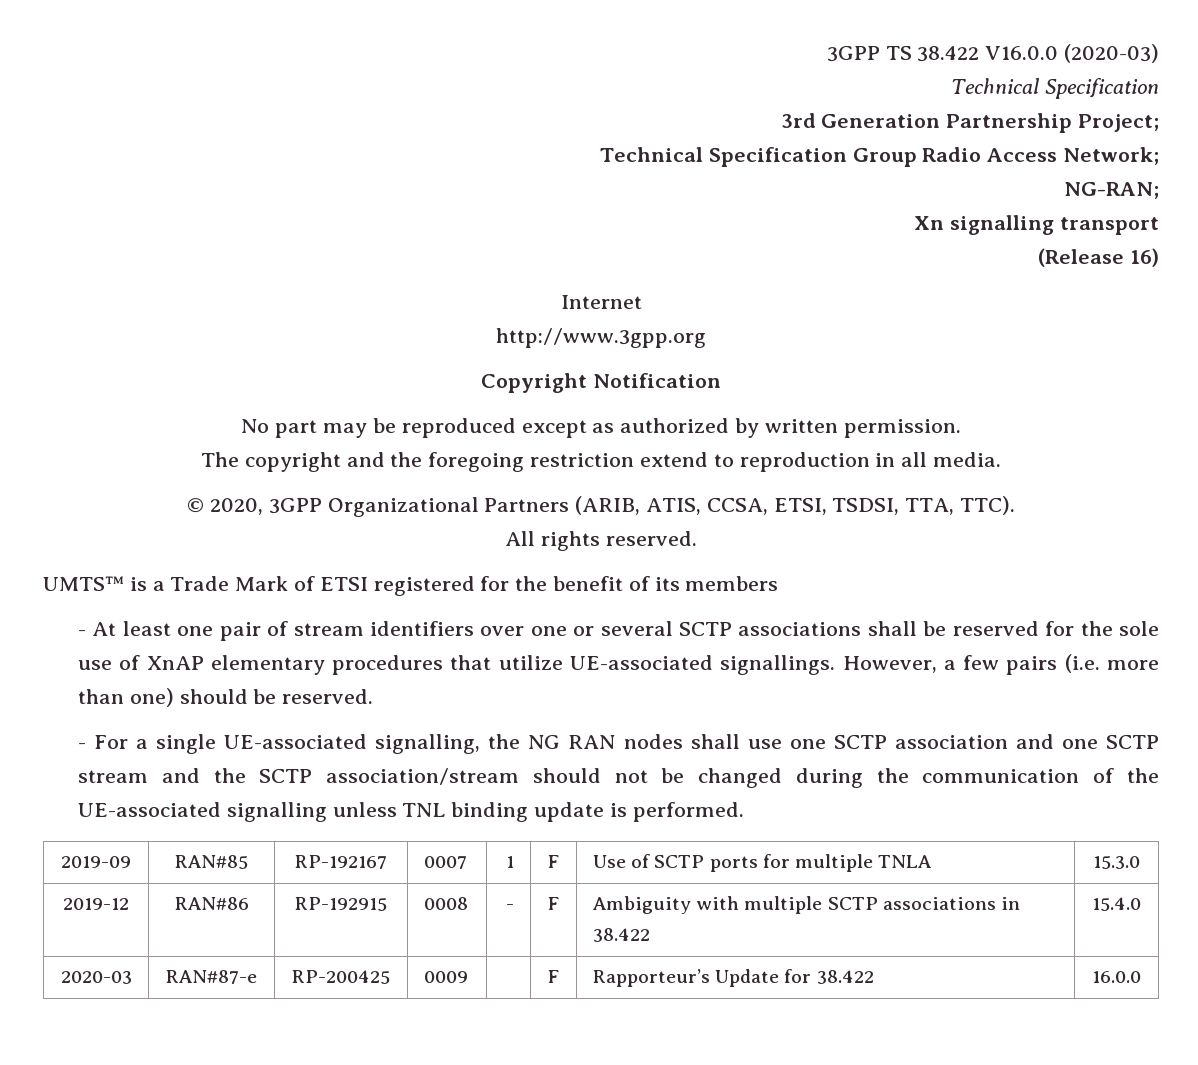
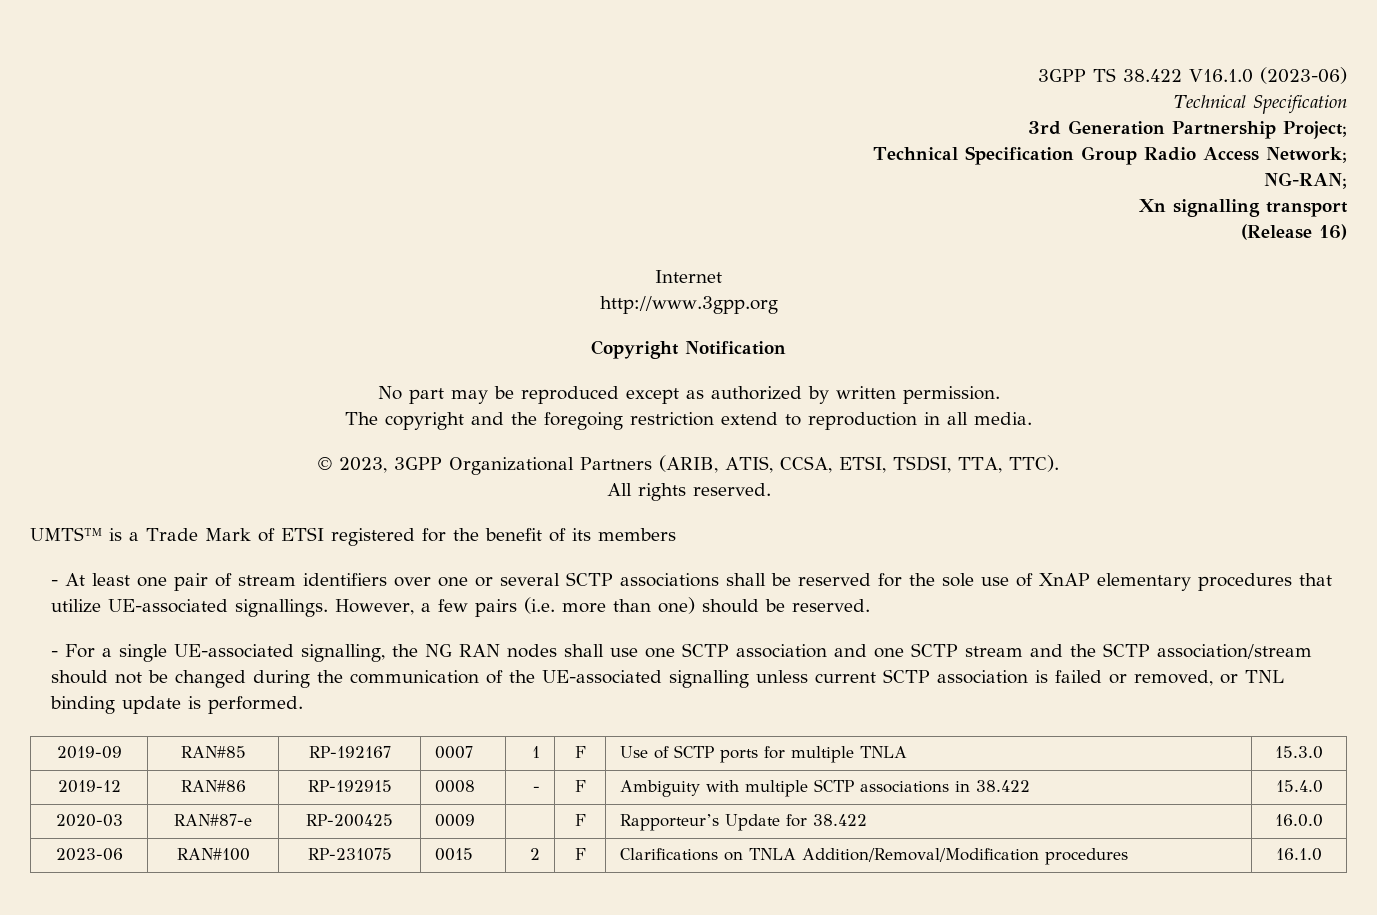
[985,44,1159,63] V16.0.0 (2020-03) -> [1189,67,1347,84] V16.1.0 (2023-06)
[209,498,263,515] 2020, -> [339,457,388,473] 2023,
(397, 809) none -> [815,669,1239,686] current SCTP association is failed or removed, or
(1141, 977) none -> [55,848,123,861] [176,848,250,861] [307,848,392,861] [435,848,474,861] [529,848,540,860] [574,848,586,860] [620,848,1129,865] [1276,848,1322,861] // 2023-06 | RAN#100 | RP-231075 | 0015 | 2 | F | Clarifications on TNLA Addition/Removal/Modification procedures | 16.1.0

